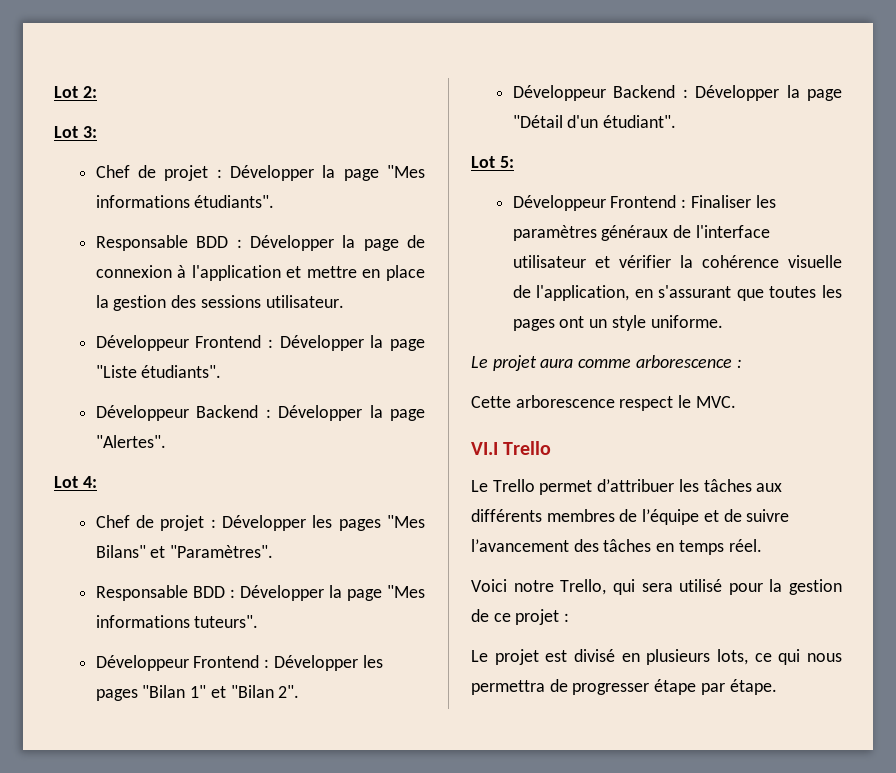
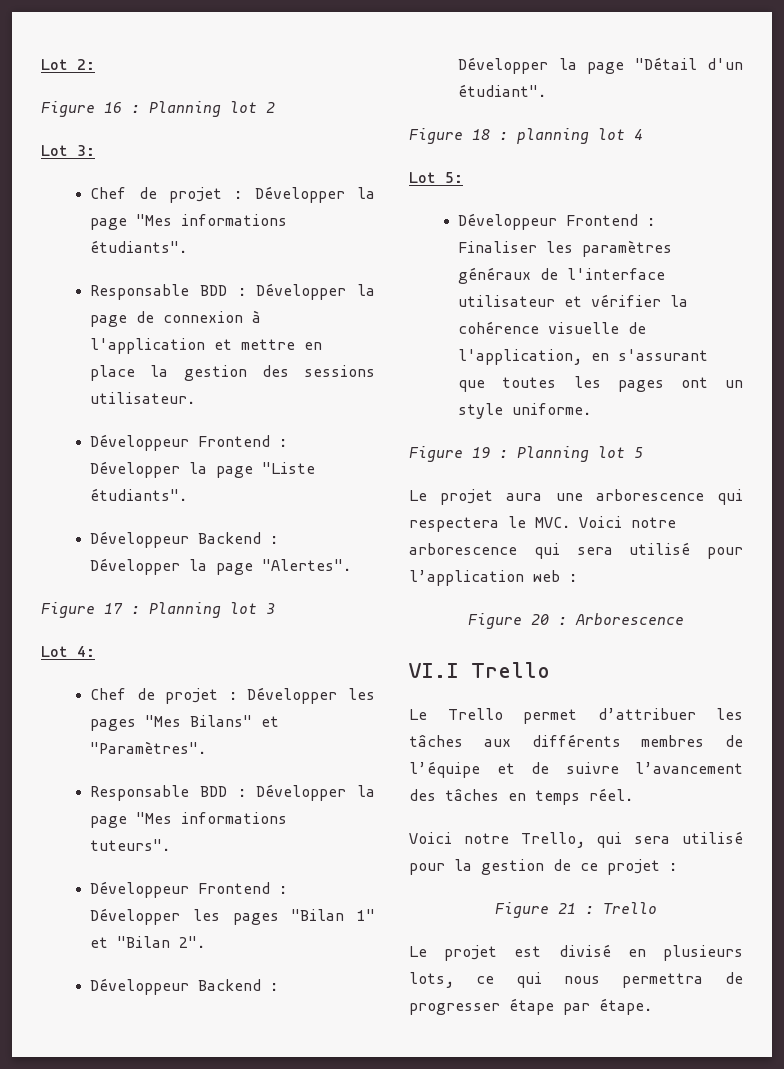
(97, 92) none -> [41,101,275,117] // Figure 16 : Planning lot 2
(166, 441) none -> [41,602,275,618] // Figure 17 : Planning lot 3
(677, 121) none -> [409,128,643,144] // Figure 18 : planning lot 4
[471,355,742,371] [471,395,736,411] Le projet aura comme arborescence : // Cette arborescence respect le MVC. -> [409,446,643,462] [409,489,743,505] [409,516,676,532] [409,542,743,559] [409,570,577,586] [468,613,684,629] Figure 19 : Planning lot 5 // Le projet aura une arborescence qui respectera le MVC. Voici notre arborescence qui sera utilisé pour l’application web : // Figure 20 : Arborescence
(570, 617) none -> [495,902,657,918] // Figure 21 : Trello

